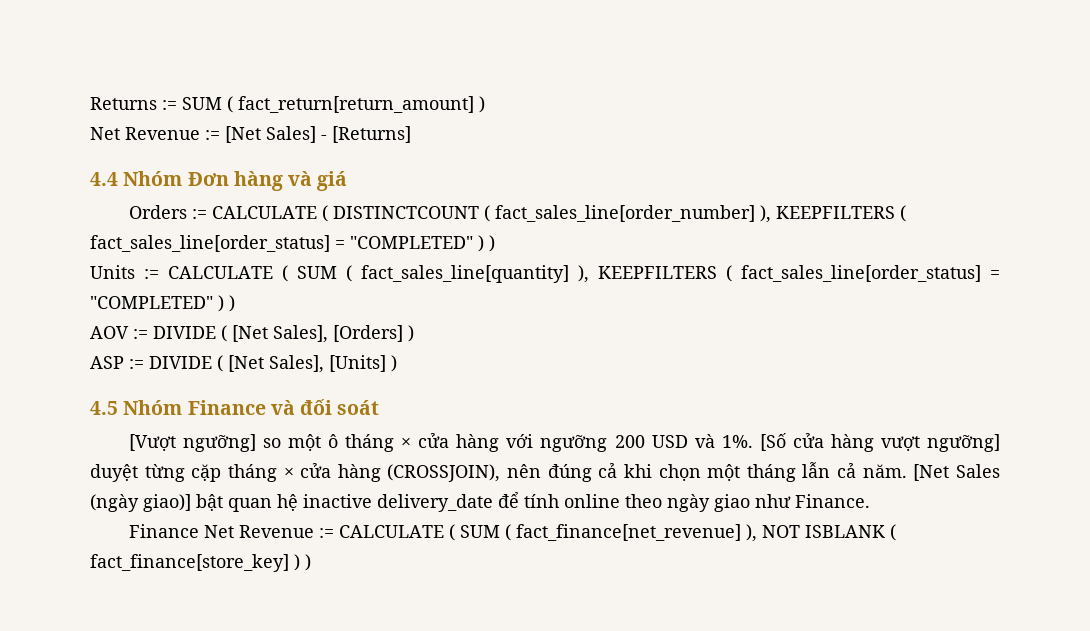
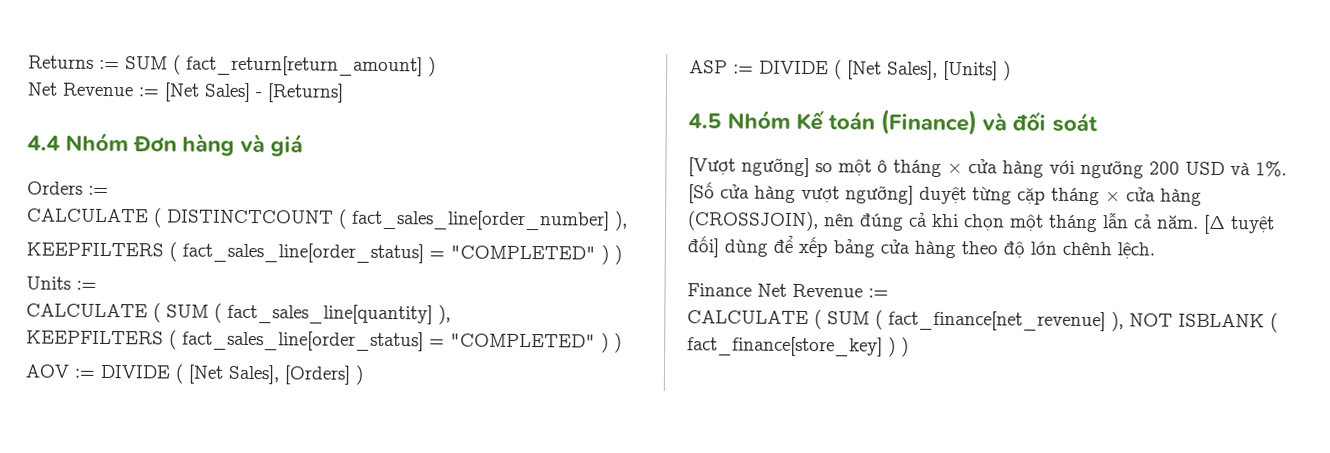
(207, 214) none -> (109, 190) //
(771, 214) none -> (628, 220) //
(159, 274) none -> (97, 285) //
(589, 274) none -> (451, 314) //
[187,400,266,415] Finance -> [796,109,978,136] Kế toán (Finance)
[913,464,1001,481] [90,492,870,512] [Net Sales (ngày giao)] bật quan hệ inactive delivery_date để tính online theo ngày giao như Finance. -> [1203,214,1275,235] [687,235,1155,259] [Δ tuyệt đối] dùng để xếp bảng cửa hàng theo độ lớn chênh lệch.
(334, 533) none -> (889, 293) //

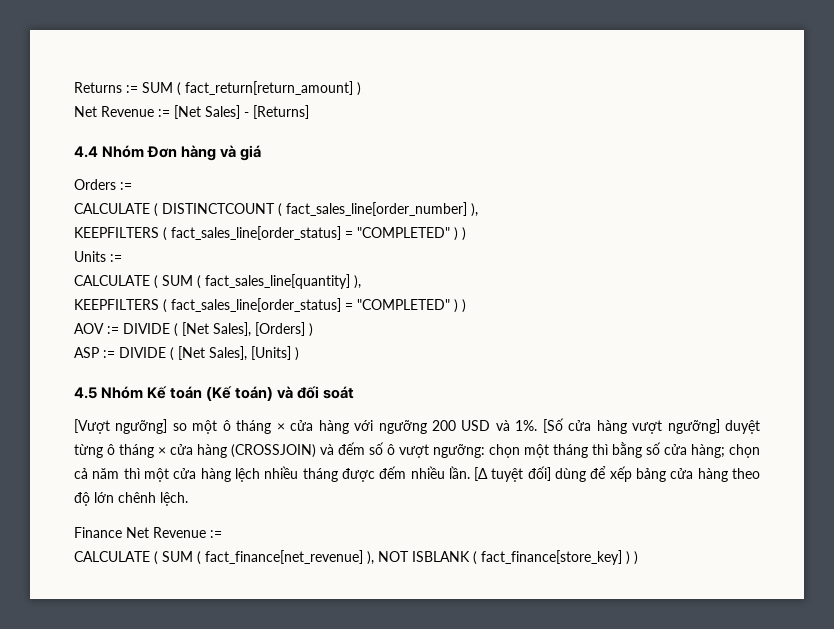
[880,109,978,136] (Finance) -> [206,386,274,401] (Kế toán)
[1017,187,1202,206] [687,210,1199,233] cặp tháng × cửa hàng (CROSSJOIN), nên đúng cả khi chọn một tháng lẫn cả năm. -> [107,442,760,458] [74,466,470,482] ô tháng × cửa hàng (CROSSJOIN) và đếm số ô vượt ngưỡng: chọn một tháng thì bằng số cửa hàng; chọn cả năm thì một cửa hàng lệch nhiều tháng được đếm nhiều lần.

